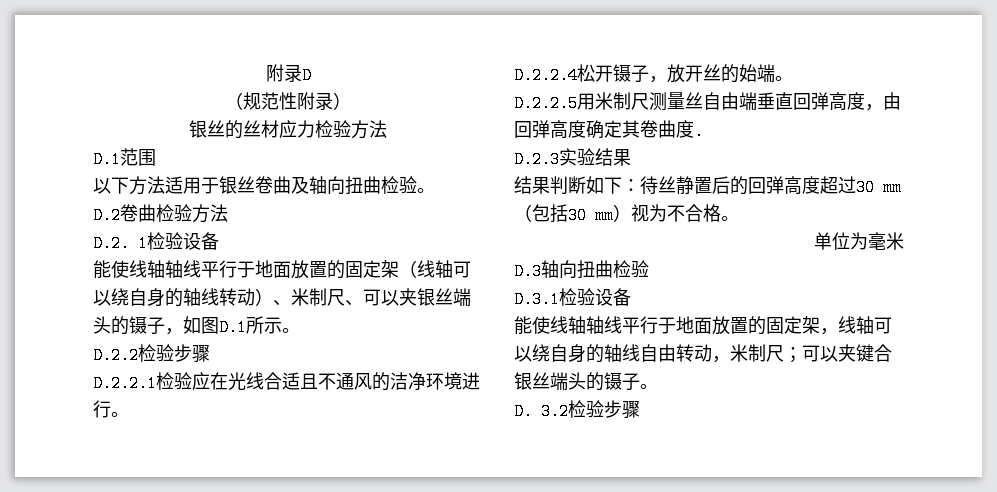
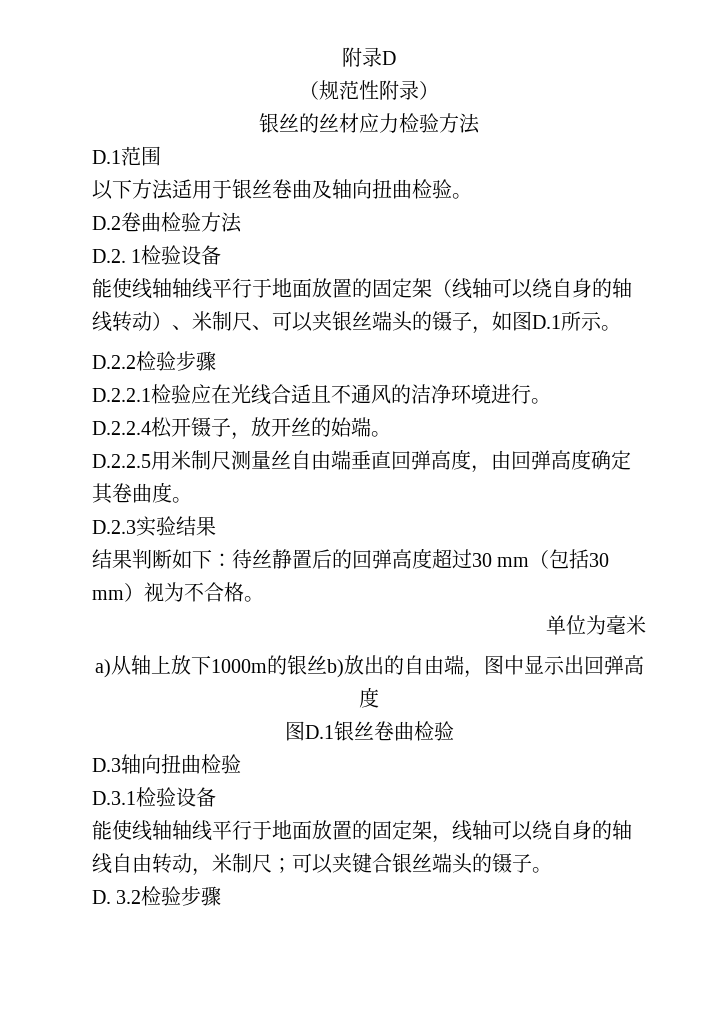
[694,123,704,140] . -> [172,497,192,503] 。
(904, 241) none -> [94,655,644,678] [359,687,379,708] [284,721,454,741] // a)从轴上放下1000m的银丝b)放出的自由端，图中显示出回弹高度 // 图D.1银丝卷曲检验

